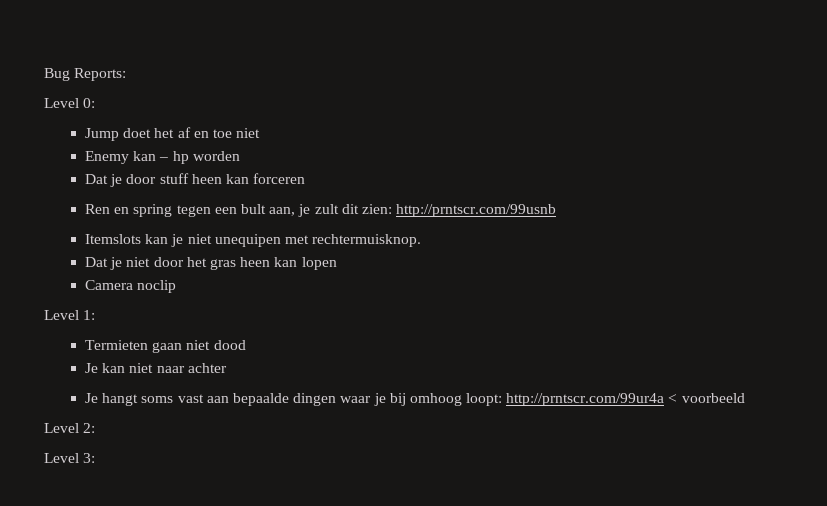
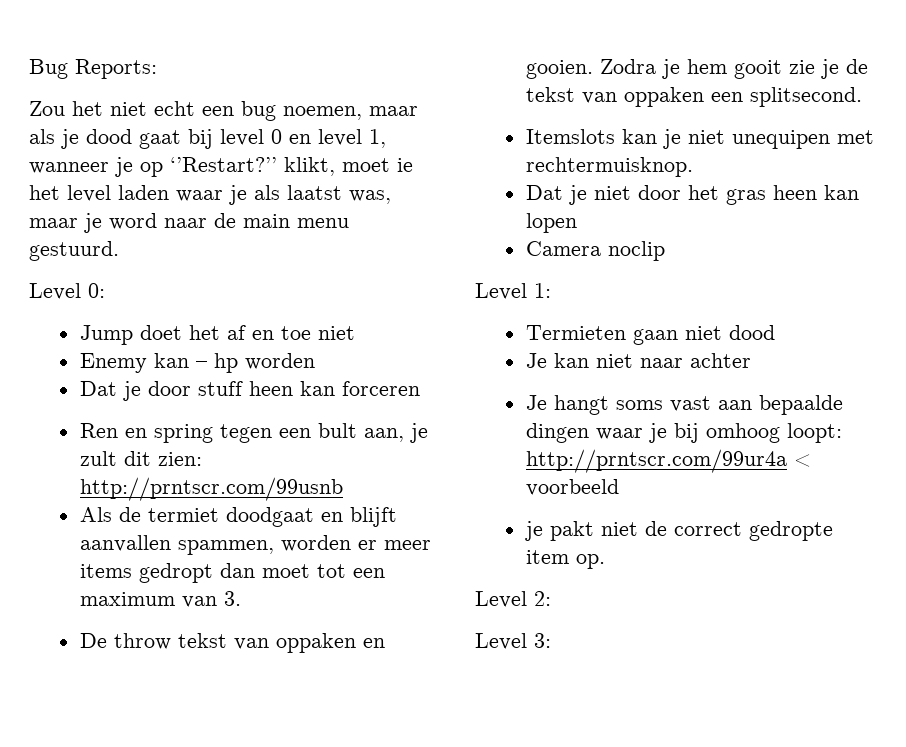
(127, 74) none -> [29,101,418,121] [29,129,386,149] [29,157,413,177] [29,185,391,205] [29,213,349,233] [29,241,119,261] // Zou het niet echt een bug noemen, maar als je dood gaat bij level 0 en level 1, wanneer je op ‘’Restart?’’ klikt, moet ie het level laden waar je als laatst was, maar je word naar de main menu gestuurd.
(557, 210) none -> [79,507,397,527] [79,535,431,555] [79,563,385,583] [79,591,241,608] [79,633,385,653] [525,59,868,79] [525,87,862,107] // Als de termiet doodgaat en blijft aanvallen spammen, worden er meer items gedropt dan moet tot een maximum van 3. // De throw tekst van oppaken en gooien. Zodra je hem gooit zie je de tekst van oppaken een splitsecond.
(745, 398) none -> [524,521,833,541] [525,550,605,569] // je pakt niet de correct gedropte item op.

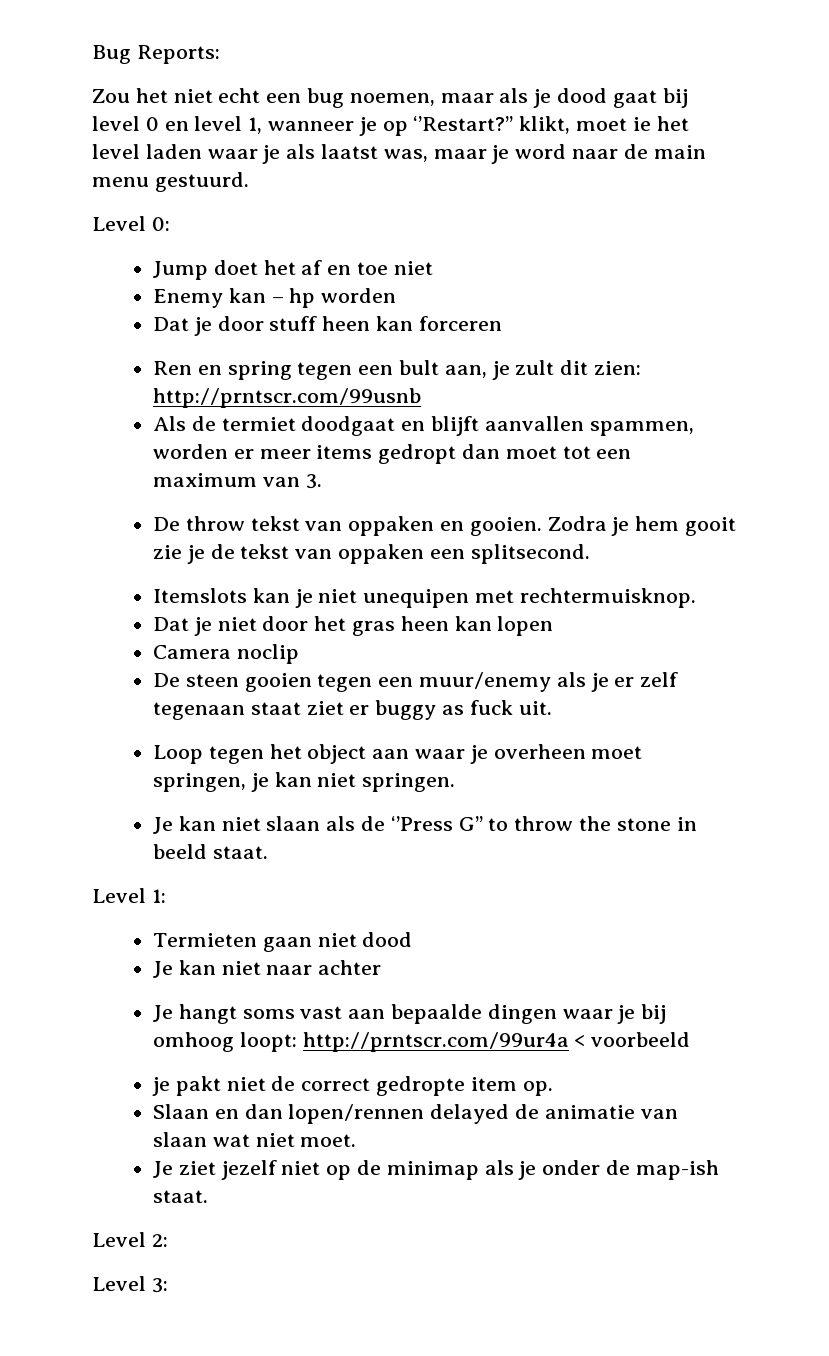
(665, 251) none -> [153,672,679,692] [153,700,552,720] [153,744,643,764] [153,772,456,792] [153,816,697,834] [153,844,268,859] // De steen gooien tegen een muur/enemy als je er zelf tegenaan staat ziet er buggy as fuck uit. // Loop tegen het object aan waar je overheen moet springen, je kan niet springen. // Je kan niet slaan als de ‘’Press G’’ to throw the stone in beeld staat.
(605, 561) none -> [153,1104,678,1124] [153,1132,357,1147] [153,1160,719,1180] [153,1190,209,1203] // Slaan en dan lopen/rennen delayed de animatie van slaan wat niet moet. // Je ziet jezelf niet op de minimap als je onder de map-ish staat.

